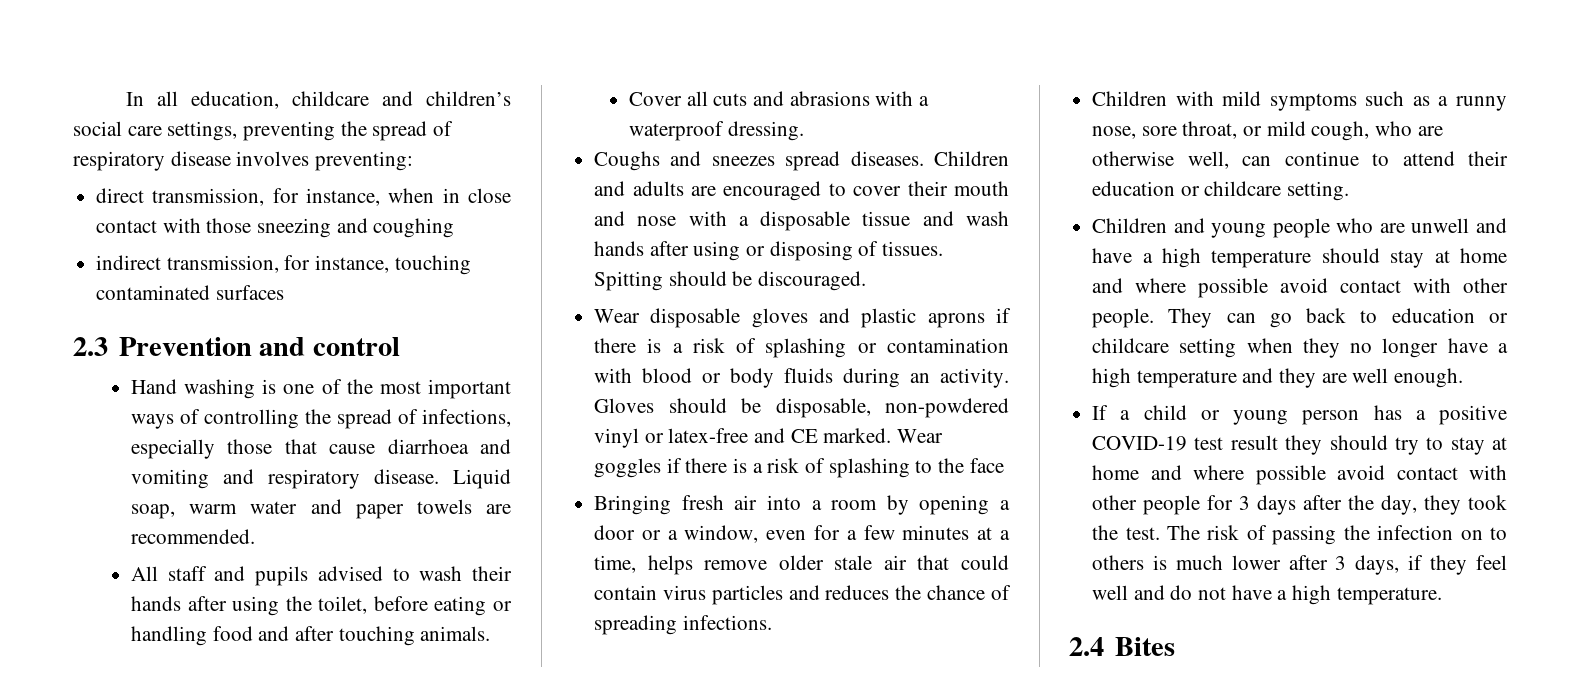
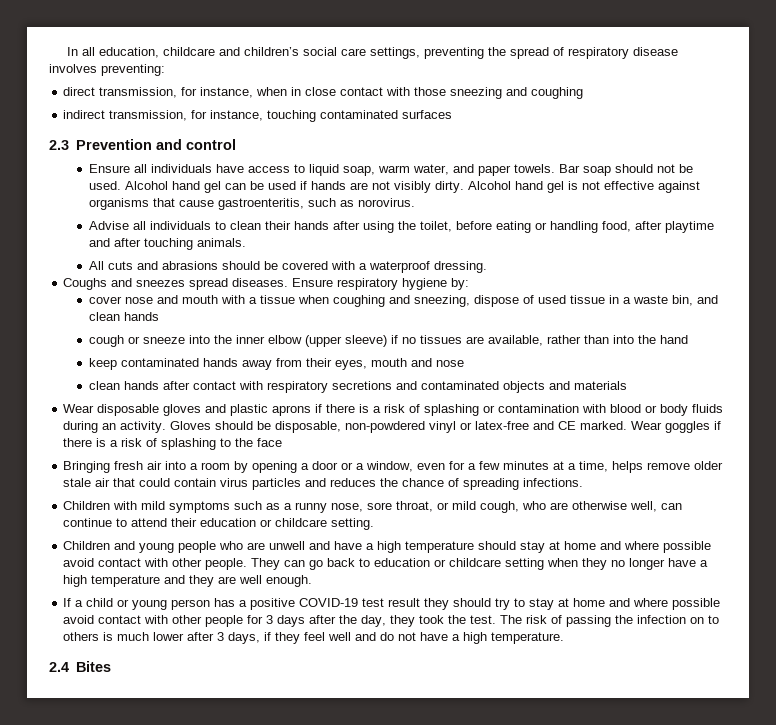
[131,379,511,399] [131,409,511,429] [131,439,511,459] [131,469,511,489] [131,499,512,519] [131,529,256,544] [131,566,463,586] Hand washing is one of the most important ways of controlling the spread of infections, especially those that cause diarrhoea and vomiting and respiratory disease. Liquid soap, warm water and paper towels are recommended. // All staff and pupils advised to wash -> [88,164,693,176] [88,181,700,193] [88,198,415,210] [88,221,261,230] Ensure all individuals have access to liquid soap, warm water, and paper towels. Bar soap should not be used. Alcohol hand gel can be used if hands are not visibly dirty. Alcohol hand gel is not effective against organisms that cause gastroenteritis, such as norovirus. // Advise all individuals to clean
[212,626,253,641] food -> [601,221,714,233] food, after playtime
[629,91,708,106] Cover all -> [88,261,104,270] All
(870, 98) none -> [221,261,328,270] should be covered
[934,151,1009,166] [594,181,1009,201] [594,211,1009,231] [594,241,944,261] [594,271,867,291] Children and adults are encouraged to cover their mouth and nose with a disposable tissue and wash hands after using or disposing of tissues. Spitting should be discouraged. -> [292,278,470,290] [88,295,718,307] [88,312,159,321] [88,335,688,347] [88,358,464,370] [88,381,627,393] Ensure respiratory hygiene by: // cover nose and mouth with a tissue when coughing and sneezing, dispose of used tissue in a waste bin, and clean hands // cough or sneeze into the inner elbow (upper sleeve) if no tissues are available, rather than into the hand // keep contaminated hands away from their eyes, mouth and nose // clean hands after contact with respiratory secretions and contaminated objects and materials

